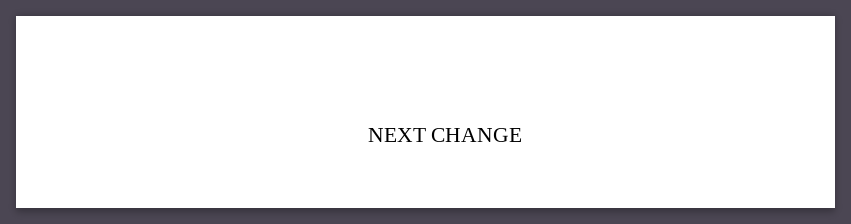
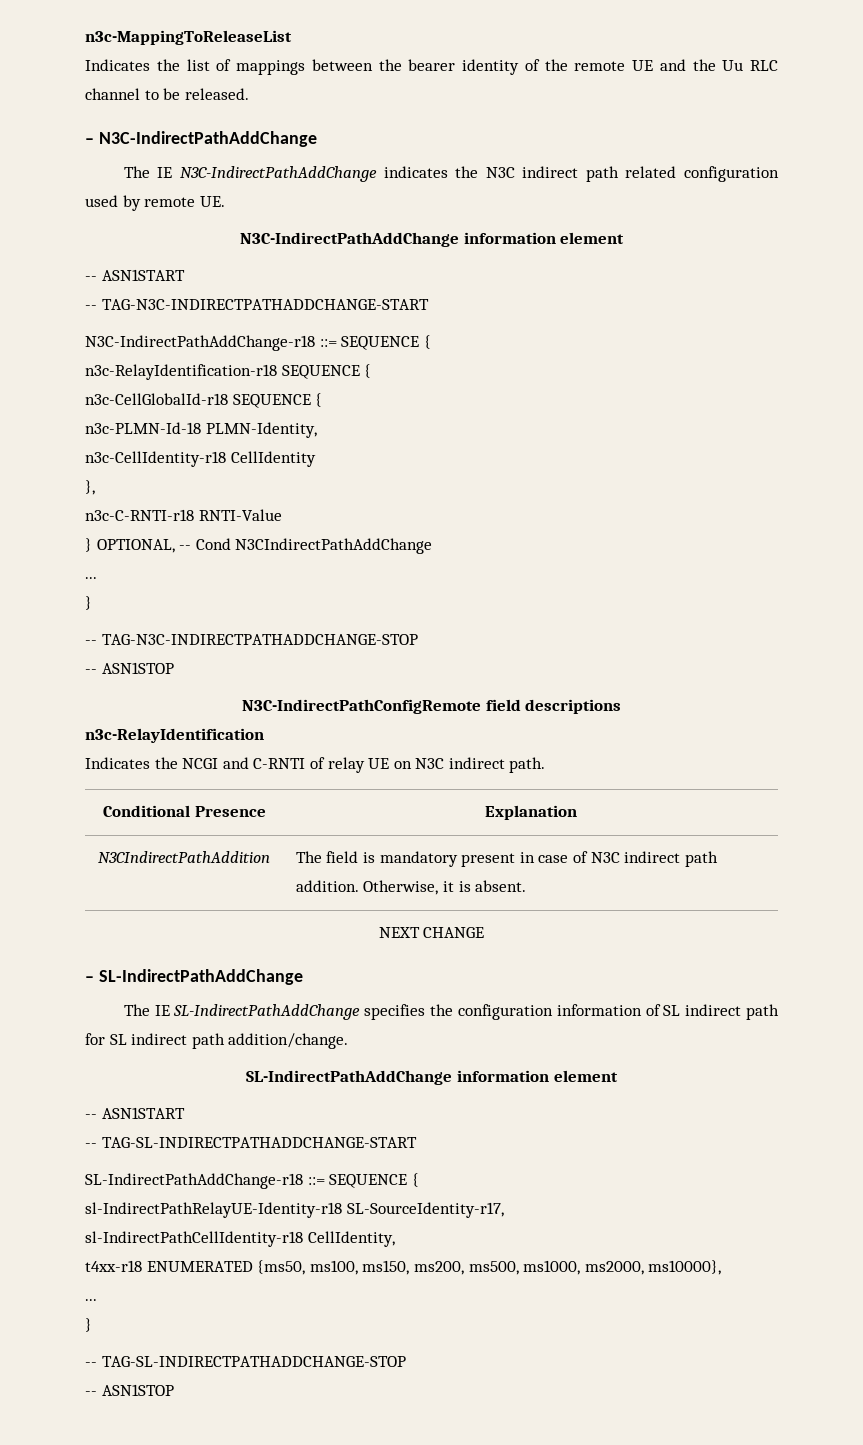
[367,128,523,142] NEXT CHANGE -> [85,30,292,45] [85,59,778,75] [85,88,249,100] [85,131,317,147] [123,166,779,182] [85,195,225,211] [239,232,625,247] [85,269,185,281] [85,299,429,310] [85,335,431,351] [85,364,372,380] [85,393,323,408] [85,422,317,438] [85,451,316,467] [85,480,95,495] [85,509,282,521] [85,538,433,554] [85,577,97,579] [85,596,92,610] [85,634,418,645] [85,662,174,674] [241,699,622,714] [85,728,264,743] [85,757,546,773] [103,805,266,817] [484,805,577,820] [97,851,270,863] [295,851,718,867] [295,880,527,895] [378,927,485,938] [85,969,303,985] [123,1004,780,1020] [85,1033,349,1049] [246,1070,618,1085] [85,1107,185,1119] [85,1137,417,1148] [85,1173,419,1189] [85,1202,504,1218] [85,1231,395,1247] [85,1260,722,1275] [85,1299,97,1301] [85,1318,92,1332] [85,1356,406,1367] [85,1384,174,1396] n3c-MappingToReleaseList // Indicates the list of mappings between the bearer identity of the remote UE and the Uu RLC channel to be released. // – N3C-IndirectPathAddChange // The IE N3C-IndirectPathAddChange indicates the N3C indirect path related configuration used by remote UE. // N3C-IndirectPathAddChange information element // -- ASN1START // -- TAG-N3C-INDIRECTPATHADDCHANGE-START // N3C-IndirectPathAddChange-r18 ::= SEQUENCE { // n3c-RelayIdentification-r18 SEQUENCE { // n3c-CellGlobalId-r18 SEQUENCE { // n3c-PLMN-Id-18 PLMN-Identity, // n3c-CellIdentity-r18 CellIdentity // }, // n3c-C-RNTI-r18 RNTI-Value // } OPTIONAL, -- Cond N3CIndirectPathAddChange // ... // } // -- TAG-N3C-INDIRECTPATHADDCHANGE-STOP // -- ASN1STOP // N3C-IndirectPathConfigRemote field descriptions // n3c-RelayIdentification // Indicates the NCGI and C-RNTI of relay UE on N3C indirect path. // Conditional Presence | Explanation // N3CIndirectPathAddition | The field is mandatory present in case of N3C indirect path addition. Otherwise, it is absent. // NEXT CHANGE // – SL-IndirectPathAddChange // The IE SL-IndirectPathAddChange specifies the configuration information of SL indirect path for SL indirect path addition/change. // SL-IndirectPathAddChange information element // -- ASN1START // -- TAG-SL-INDIRECTPATHADDCHANGE-START // SL-IndirectPathAddChange-r18 ::= SEQUENCE { // sl-IndirectPathRelayUE-Identity-r18 SL-SourceIdentity-r17, // sl-IndirectPathCellIdentity-r18 CellIdentity, // t4xx-r18 ENUMERATED {ms50, ms100, ms150, ms200, ms500, ms1000, ms2000, ms10000}, // ... // } // -- TAG-SL-INDIRECTPATHADDCHANGE-STOP // -- ASN1STOP

